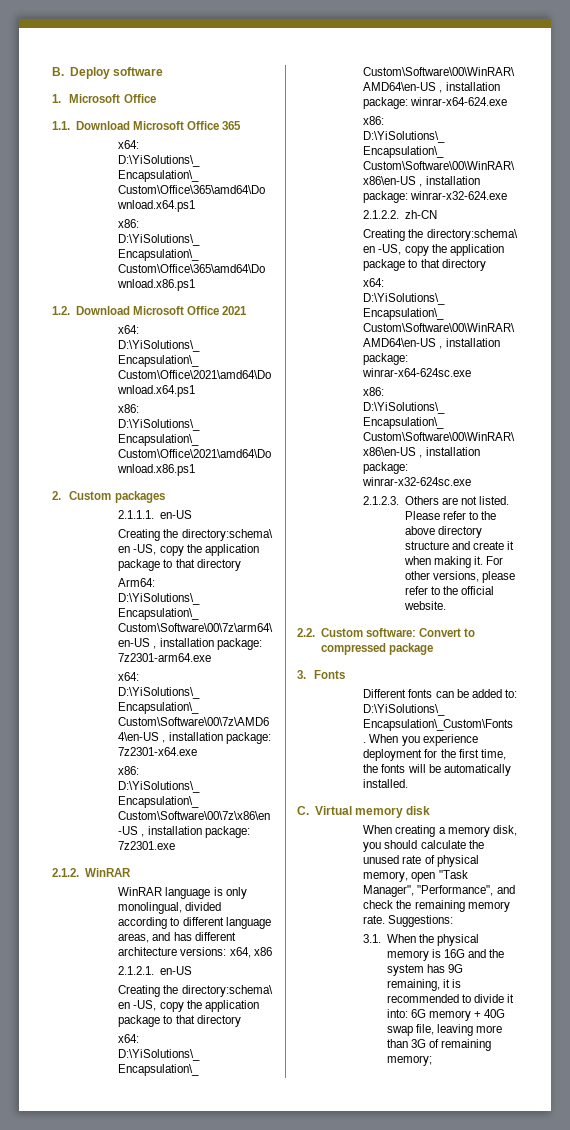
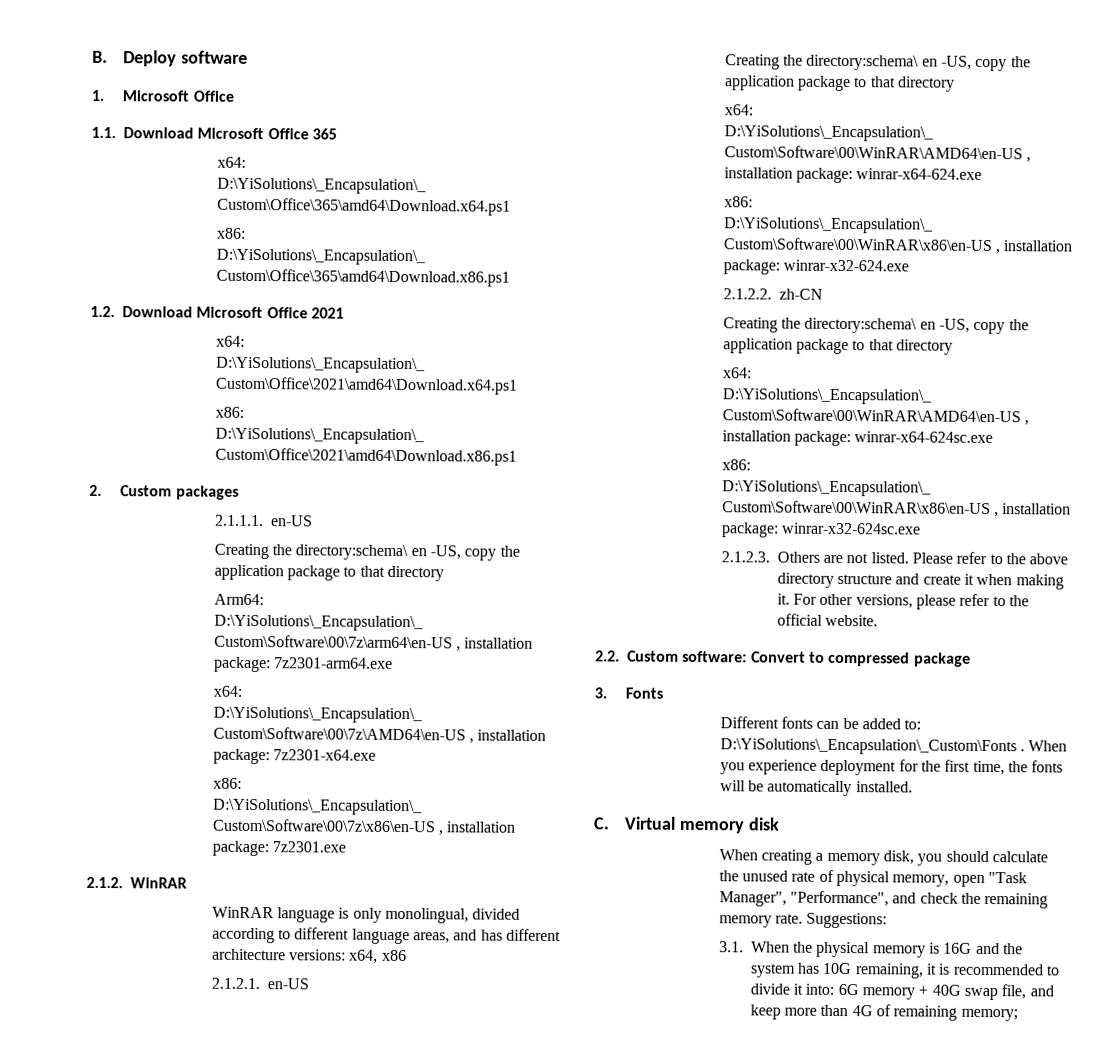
[448,964,464,973] 9G -> [822,962,853,975] 10G
[437,1024,474,1036] leaving -> [1029,985,1054,997] [749,1004,781,1020] and keep
[411,1039,427,1048] 3G -> [851,1005,873,1017] 4G

